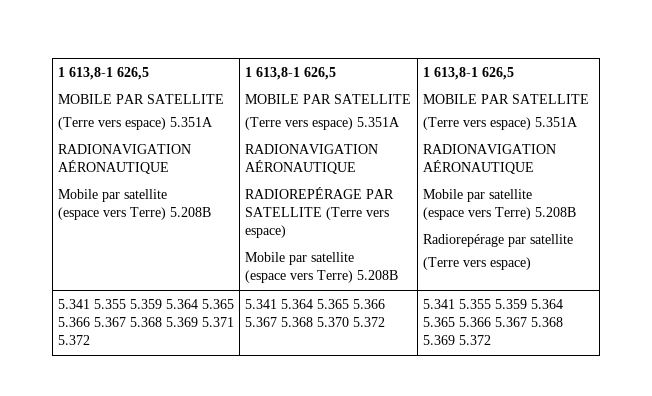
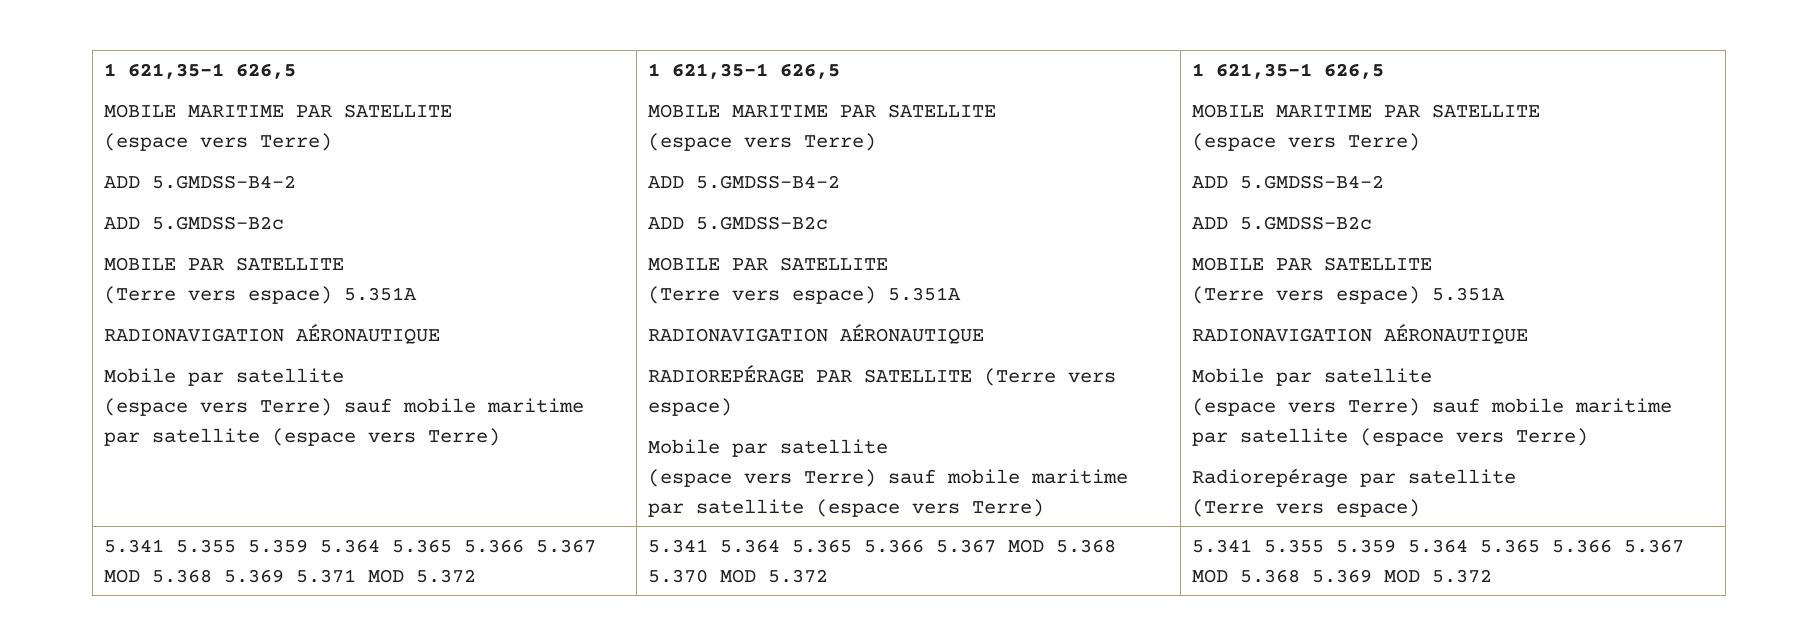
[57,67,149,80] 1 613,8-1 626,5 -> [103,63,296,79] [103,104,452,118] [103,133,332,151] [103,175,296,189] [103,216,284,230] 1 621,35-1 626,5 // MOBILE MARITIME PAR SATELLITE // (espace vers Terre) // ADD 5.GMDSS-B4-2 // ADD 5.GMDSS-B2c
[169,207,211,217] [244,67,336,80] 5.208B | 1 613,8-1 626,5 -> [343,398,584,413] [103,428,500,446] [647,63,840,79] [647,104,996,118] [647,133,876,151] [647,175,840,189] [647,216,828,230] sauf mobile maritime par satellite (espace vers Terre) | 1 621,35-1 626,5 // MOBILE MARITIME PAR SATELLITE // (espace vers Terre) // ADD 5.GMDSS-B4-2 // ADD 5.GMDSS-B2c
[356,270,398,280] [422,67,514,80] 5.208B | 1 613,8-1 626,5 -> [887,469,1128,484] [647,499,1044,517] [1191,63,1384,79] [1191,104,1540,118] [1191,133,1420,151] [1191,175,1384,189] [1191,216,1372,230] sauf mobile maritime par satellite (espace vers Terre) | 1 621,35-1 626,5 // MOBILE MARITIME PAR SATELLITE // (espace vers Terre) // ADD 5.GMDSS-B4-2 // ADD 5.GMDSS-B2c
[534,207,576,217] 5.208B -> [1431,398,1672,413] [1191,428,1588,446] sauf mobile maritime par satellite (espace vers Terre)
(126, 322) none -> [103,569,140,583] MOD
(234, 322) none -> [367,569,404,583] MOD
(277, 322) none -> [1007,539,1044,553] MOD
(349, 322) none -> [719,569,756,583] MOD
[530,317,563,327] [422,335,455,345] 5.368 5.369 -> [1191,569,1420,583] MOD 5.368 5.369 MOD

